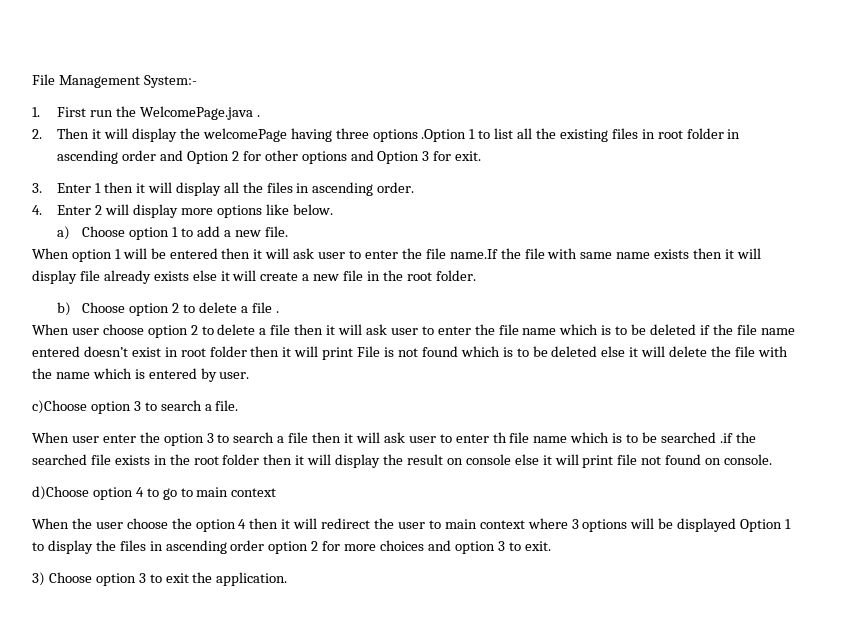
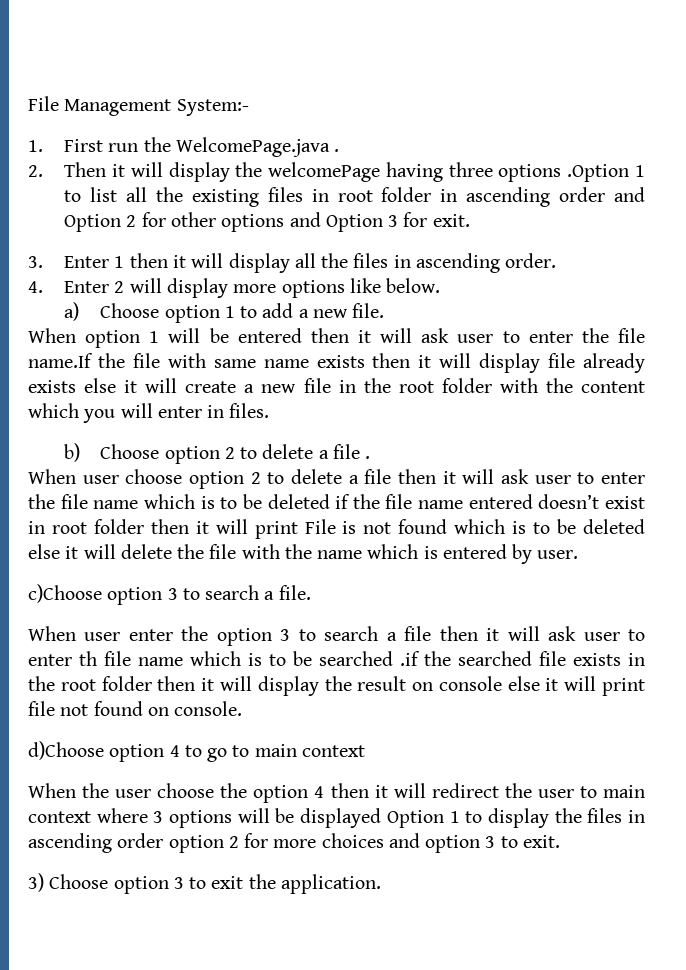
[435,270,476,281] folder. -> [441,378,645,393] [28,403,270,423] folder with the content which you will enter in files.

